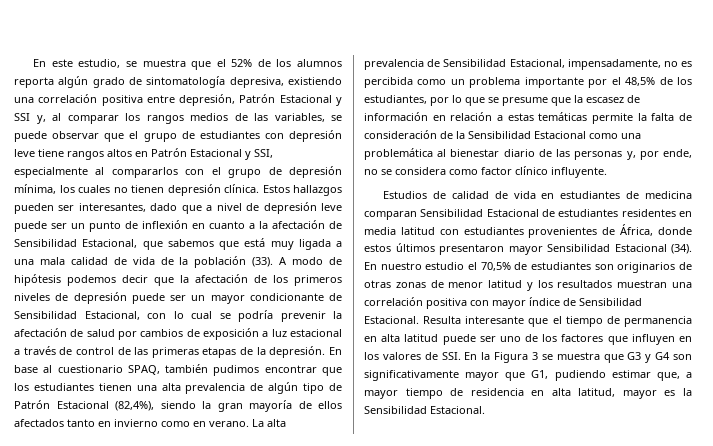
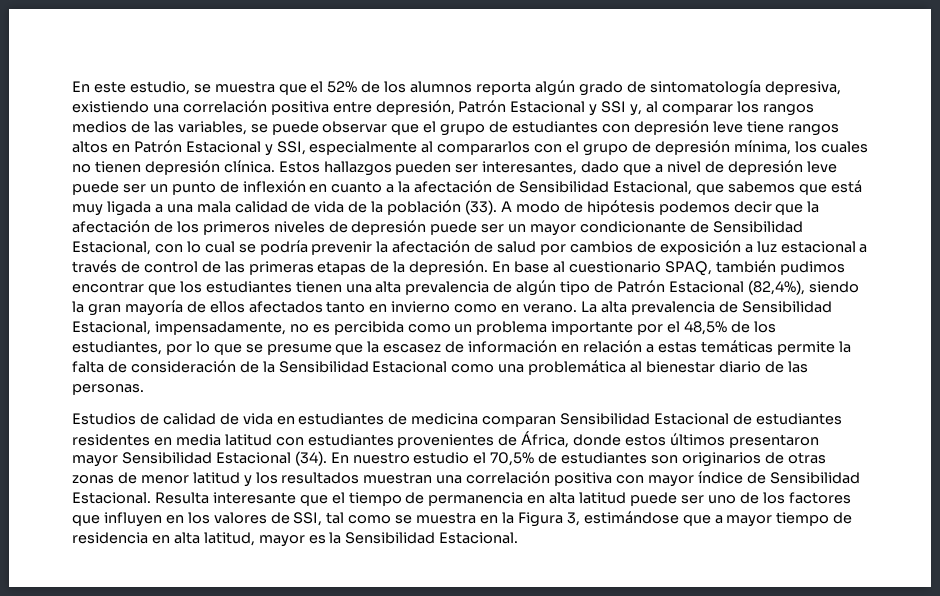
[574,149,692,160] [364,166,607,178] personas y, por ende, no se considera como factor clínico influyente. -> [72,384,144,395] personas.
[441,352,692,363] [364,370,680,381] SSI. En la Figura 3 se muestra que G3 y G4 son significativamente mayor que G1, pudiendo estimar que, -> [293,511,711,527] SSI, tal como se muestra en la Figura 3, estimándose que

